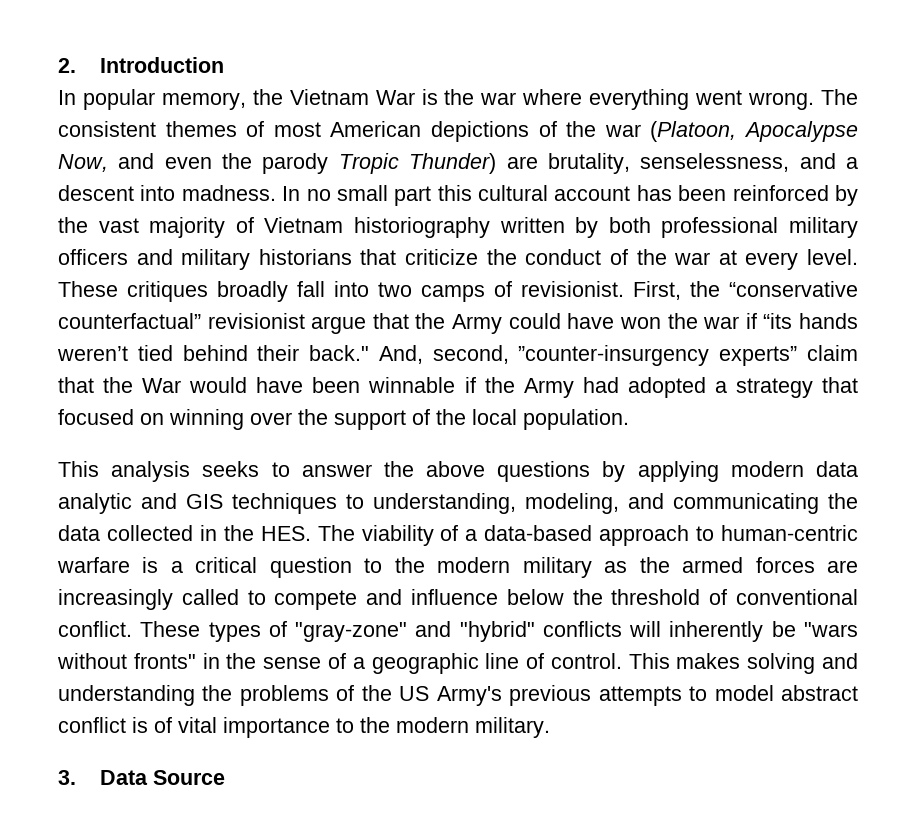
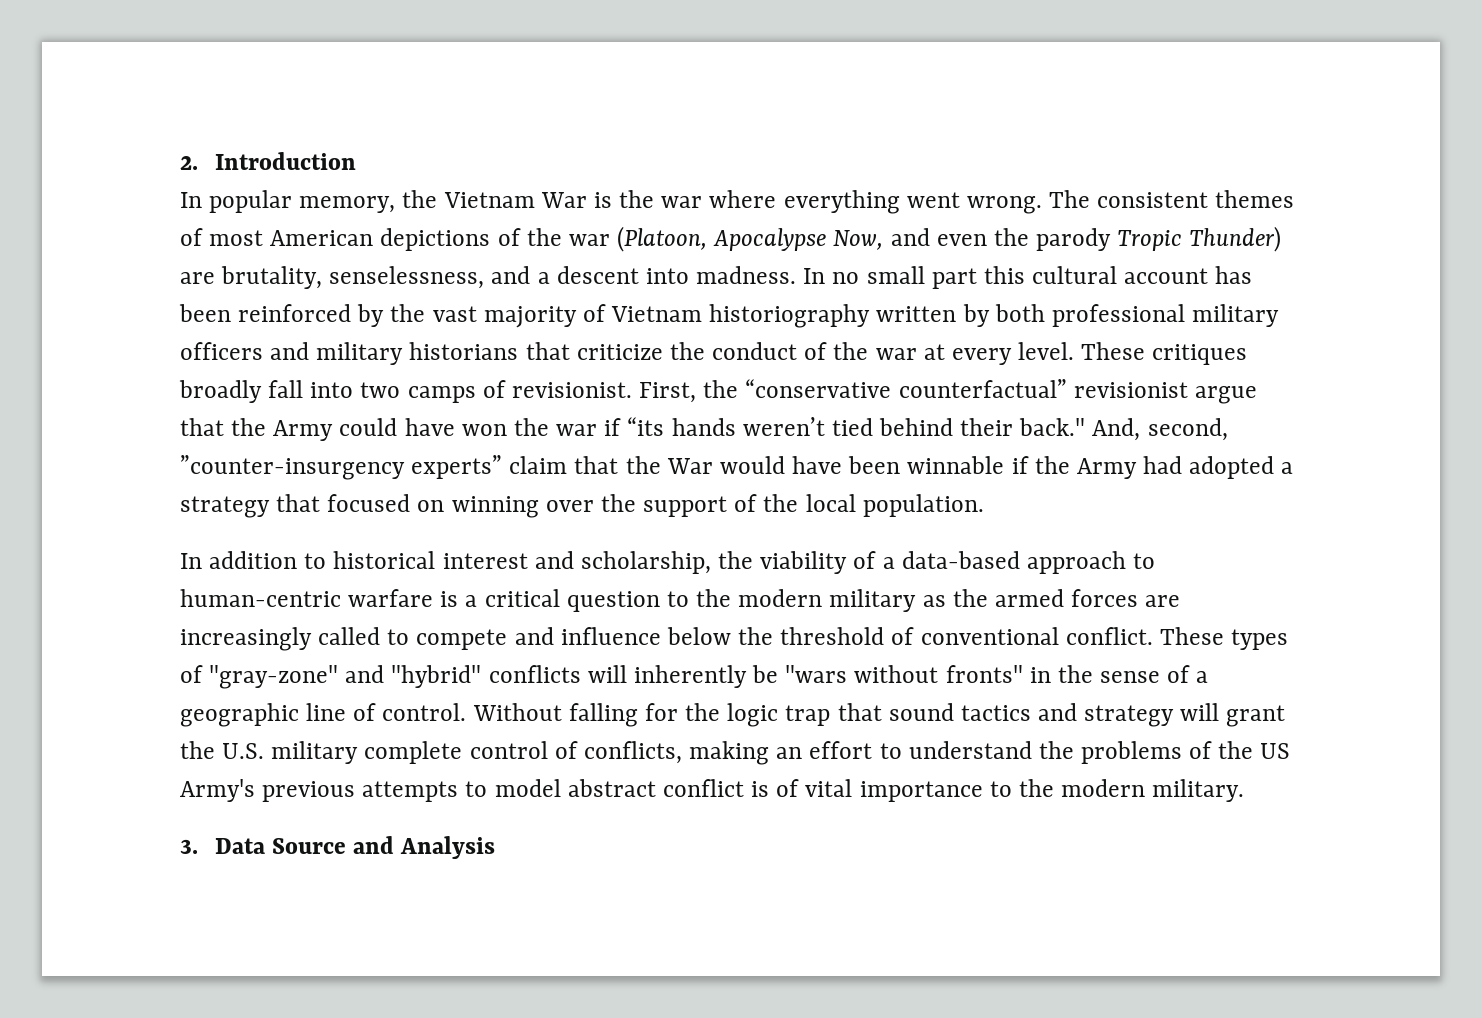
[58,461,858,482] [58,493,858,514] [58,525,355,541] This analysis seeks to answer the above questions by applying modern data analytic and GIS techniques to understanding, modeling, and communicating the data collected in the HES. The -> [180,551,754,574] In addition to historical interest and scholarship, the
[628,653,859,674] [58,685,195,706] This makes solving and understanding -> [472,703,1286,727] [180,741,1032,765] Without falling for the logic trap that sound tactics and strategy will grant the U.S. military complete control of conflicts, making an effort to understand
(226, 777) none -> [352,836,496,859] and Analysis

